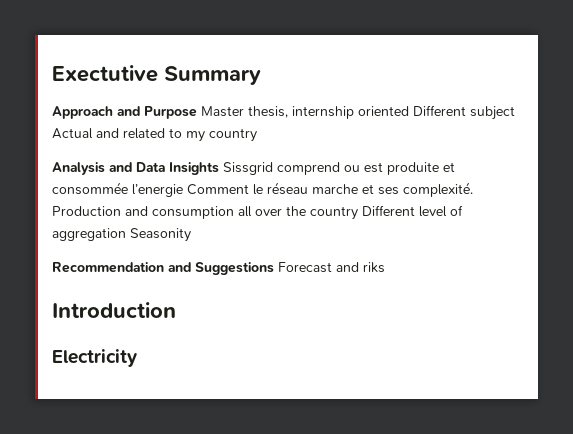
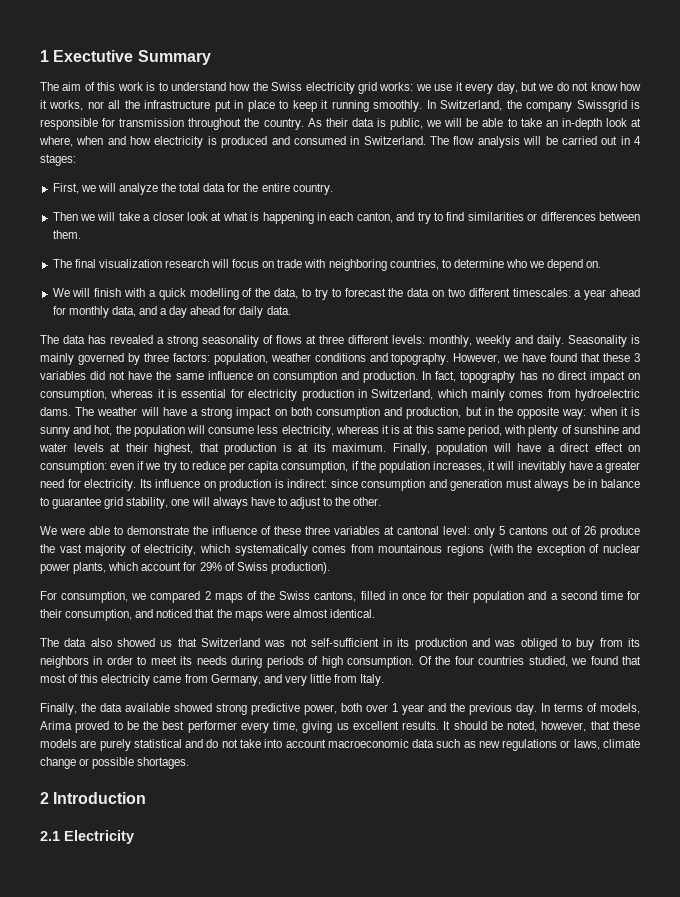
(52, 73) none -> [40,50,49,62] 1
[52,105,515,120] [52,128,257,142] [52,162,455,175] [52,182,473,197] [52,205,463,220] [52,228,191,242] [52,262,385,275] Approach and Purpose Master thesis, internship oriented Different subject Actual and related to my country // Analysis and Data Insights Sissgrid comprend ou est produite et consommée l’energie Comment le réseau marche et ses complexité. Production and consumption all over the country Different level of aggregation Seasonity // Recommendation and Suggestions Forecast and riks // -> [40,82,641,94] [40,100,640,112] [40,118,642,130] [39,136,641,148] [40,154,76,166] [52,183,333,195] [52,212,641,224] [52,230,81,239] [52,259,602,271] [52,288,640,300] [52,306,291,318] [40,335,640,347] [40,353,640,365] [40,371,640,383] [40,389,640,401] [40,407,640,419] [40,425,640,437] [39,443,640,455] [40,461,640,473] [40,479,640,491] [40,497,382,509] [40,526,640,538] [40,544,641,556] [40,562,330,574] [40,591,640,603] [40,609,375,621] [40,638,640,650] [40,656,642,668] [40,674,385,686] [40,703,640,715] [40,721,640,733] [40,739,641,751] [40,757,190,769] [40,792,49,804] The aim of this work is to understand how the Swiss electricity grid works: we use it every day, but we do not know how it works, nor all the infrastructure put in place to keep it running smoothly. In Switzerland, the company Swissgrid is responsible for transmission throughout the country. As their data is public, we will be able to take an in-depth look at where, when and how electricity is produced and consumed in Switzerland. The flow analysis will be carried out in 4 stages: // First, we will analyze the total data for the entire country. // Then we will take a closer look at what is happening in each canton, and try to find similarities or differences between them. // The final visualization research will focus on trade with neighboring countries, to determine who we depend on. // We will finish with a quick modelling of the data, to try to forecast the data on two different timescales: a year ahead for monthly data, and a day ahead for daily data. // The data has revealed a strong seasonality of flows at three different levels: monthly, weekly and daily. Seasonality is mainly governed by three factors: population, weather conditions and topography. However, we have found that these 3 variables did not have the same influence on consumption and production. In fact, topography has no direct impact on consumption, whereas it is essential for electricity production in Switzerland, which mainly comes from hydroelectric dams. The weather will have a strong impact on both consumption and production, but in the opposite way: when it is sunny and hot, the population will consume less electricity, whereas it is at this same period, with plenty of sunshine and water levels at their highest, that production is at its maximum. Finally, population will have a direct effect on consumption: even if we try to reduce per capita consumption, if the population increases, it will inevitably have a greater need for electricity. Its influence on production is indirect: since consumption and generation must always be in balance to guarantee grid stability, one will always have to adjust to the other. // We were able to demonstrate the influence of these three variables at cantonal level: only 5 cantons out of 26 produce the vast majority of electricity, which systematically comes from mountainous regions (with the exception of nuclear power plants, which account for 29% of Swiss production). // For consumption, we compared 2 maps of the Swiss cantons, filled in once for their population and a second time for their consumption, and noticed that the maps were almost identical. // The data also showed us that Switzerland was not self-sufficient in its production and was obliged to buy from its neighbors in order to meet its needs during periods of high consumption. Of the four countries studied, we found that most of this electricity came from Germany, and very little from Italy. // Finally, the data available showed strong predictive power, both over 1 year and the previous day. In terms of models, Arima proved to be the best performer every time, giving us excellent results. It should be noted, however, that these models are purely statistical and do not take into account macroeconomic data such as new regulations or laws, climate change or possible shortages. // 2
(176, 310) none -> [40,831,60,841] 2.1

